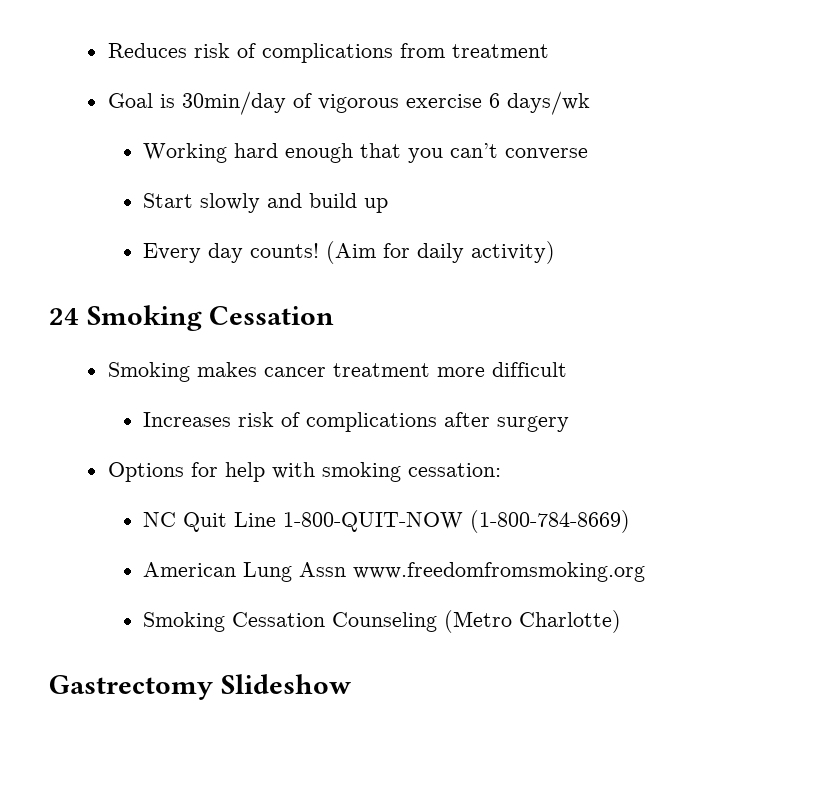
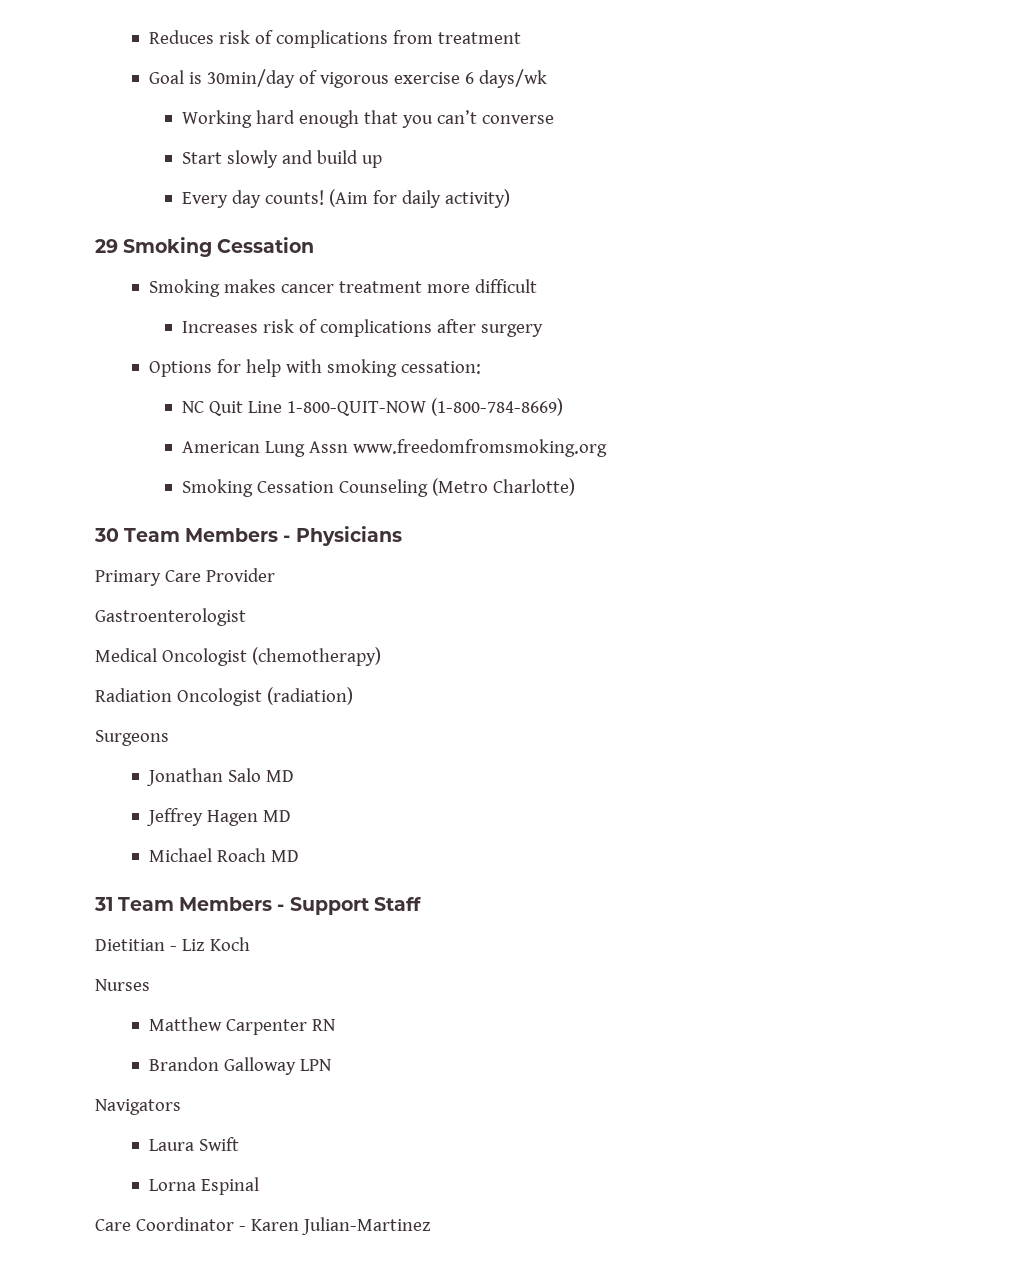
[49,308,79,325] 24 -> [95,239,118,253] 29
[49,674,351,700] Gastrectomy Slideshow -> [94,526,402,546] [95,568,275,586] [95,608,246,626] [95,647,381,666] [95,687,353,706] [95,730,169,746] [146,768,294,786] [146,808,291,826] [148,848,299,862] [94,897,421,915] [95,937,250,951] [95,979,150,991] [148,1017,335,1035] [148,1057,331,1075] [95,1099,181,1115] [148,1137,239,1151] [148,1177,259,1195] [95,1217,431,1235] 30 Team Members - Physicians // Primary Care Provider // Gastroenterologist // Medical Oncologist (chemotherapy) // Radiation Oncologist (radiation) // Surgeons // Jonathan Salo MD // Jeffrey Hagen MD // Michael Roach MD // 31 Team Members - Support Staff // Dietitian - Liz Koch // Nurses // Matthew Carpenter RN // Brandon Galloway LPN // Navigators // Laura Swift // Lorna Espinal // Care Coordinator - Karen Julian-Martinez

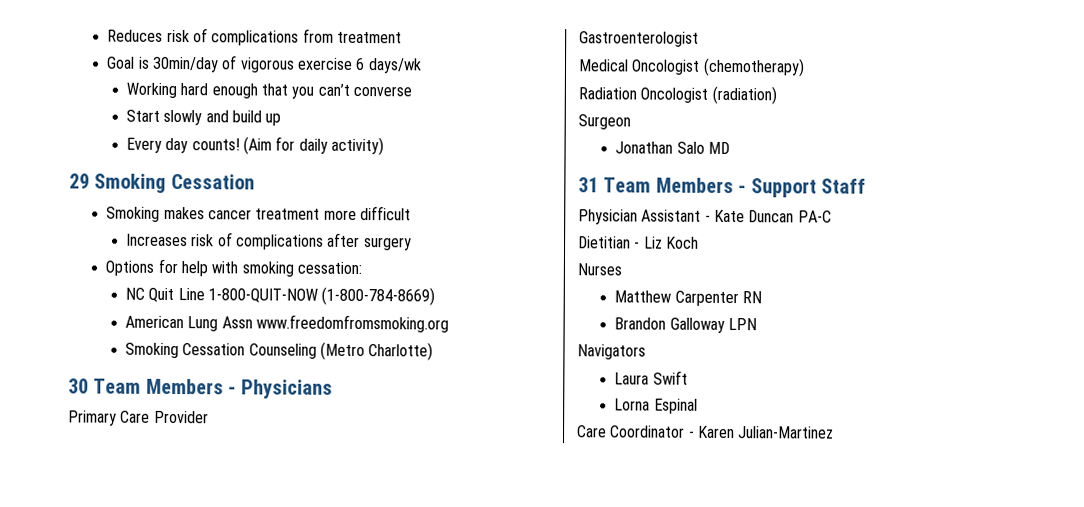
[95,730,169,746] Surgeons -> [578,114,631,130] Surgeon
[146,808,291,826] [148,848,299,862] // Jeffrey Hagen MD // Michael Roach MD -> (730, 148) none
(421, 904) none -> [578,209,832,225] // Physician Assistant - Kate Duncan PA-C

